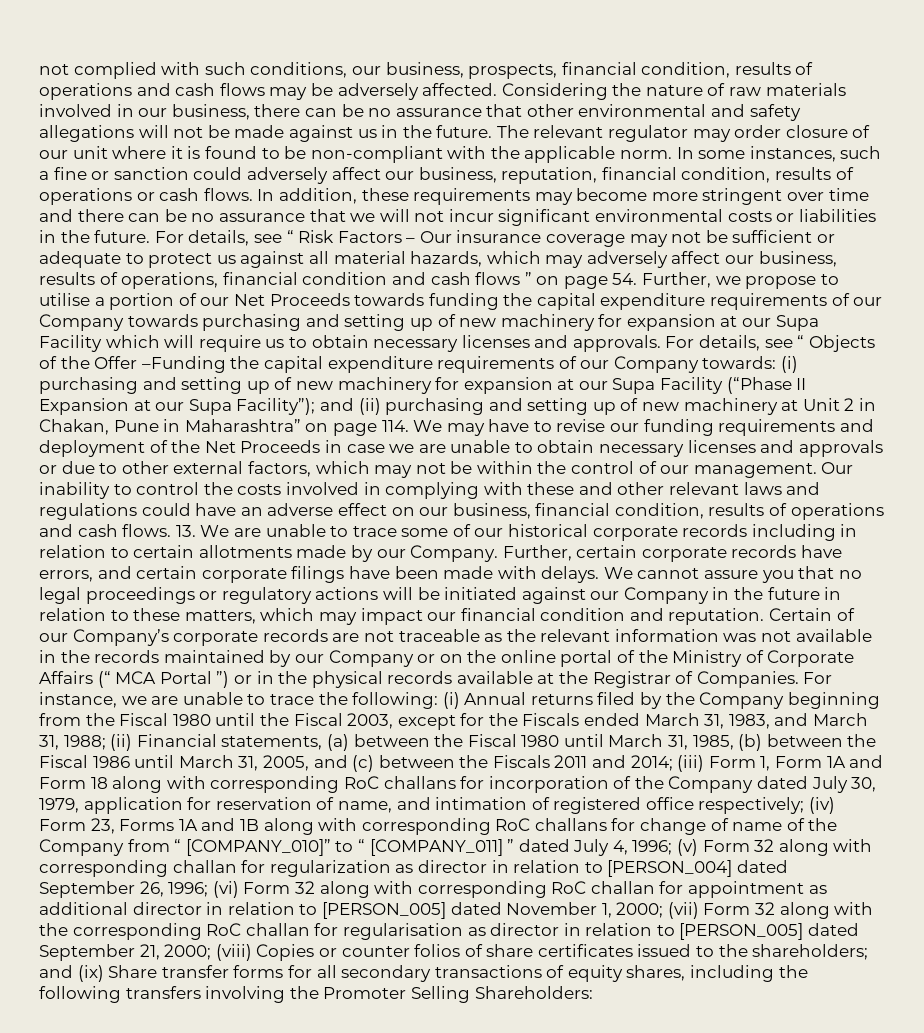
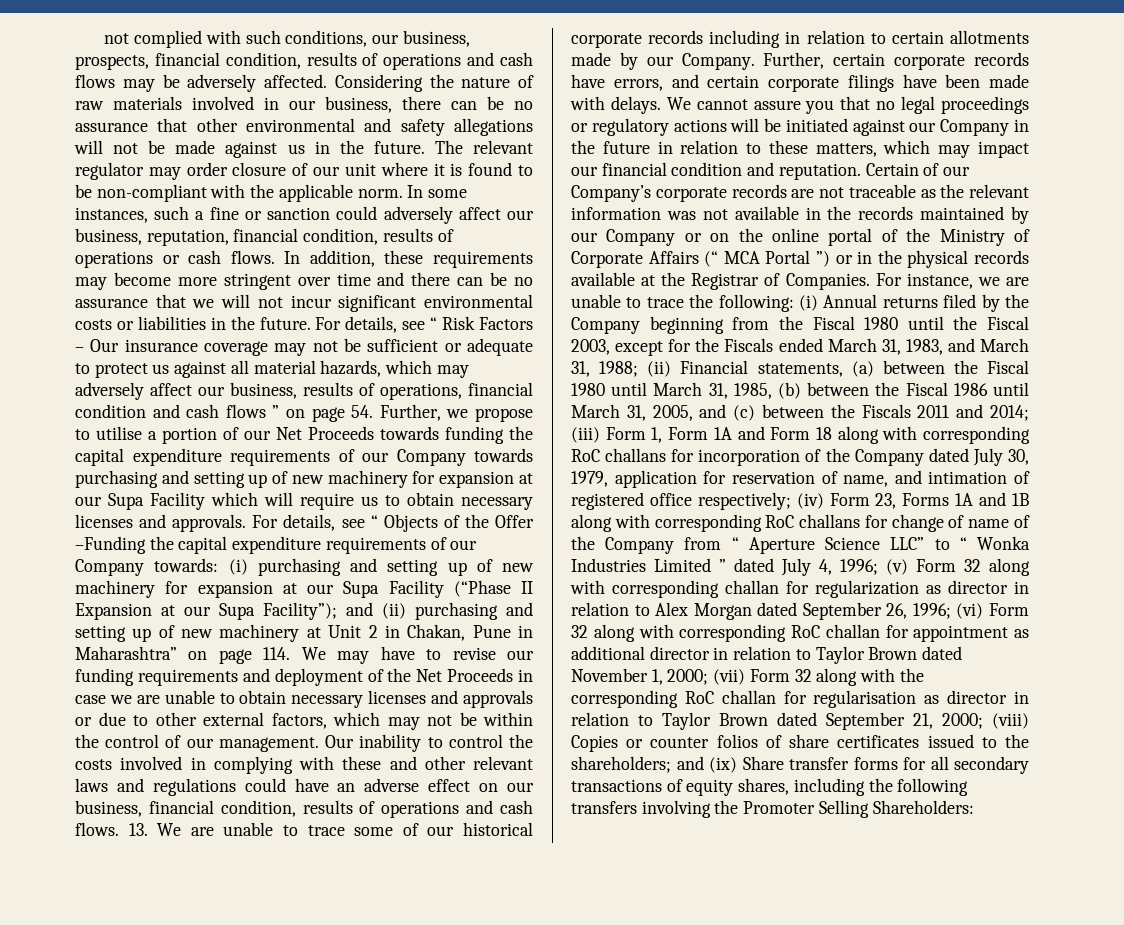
[185,839,503,856] [COMPANY_010]” to “ [COMPANY_011] -> [748,536,1030,554] [571,558,711,572] Aperture Science LLC” to “ Wonka Industries Limited
[607,860,733,877] [PERSON_004] -> [655,602,752,620] Alex Morgan
[321,902,446,919] [PERSON_005] -> [815,646,918,664] Taylor Brown
[679,923,804,940] [PERSON_005] -> [662,712,768,730] Taylor Brown

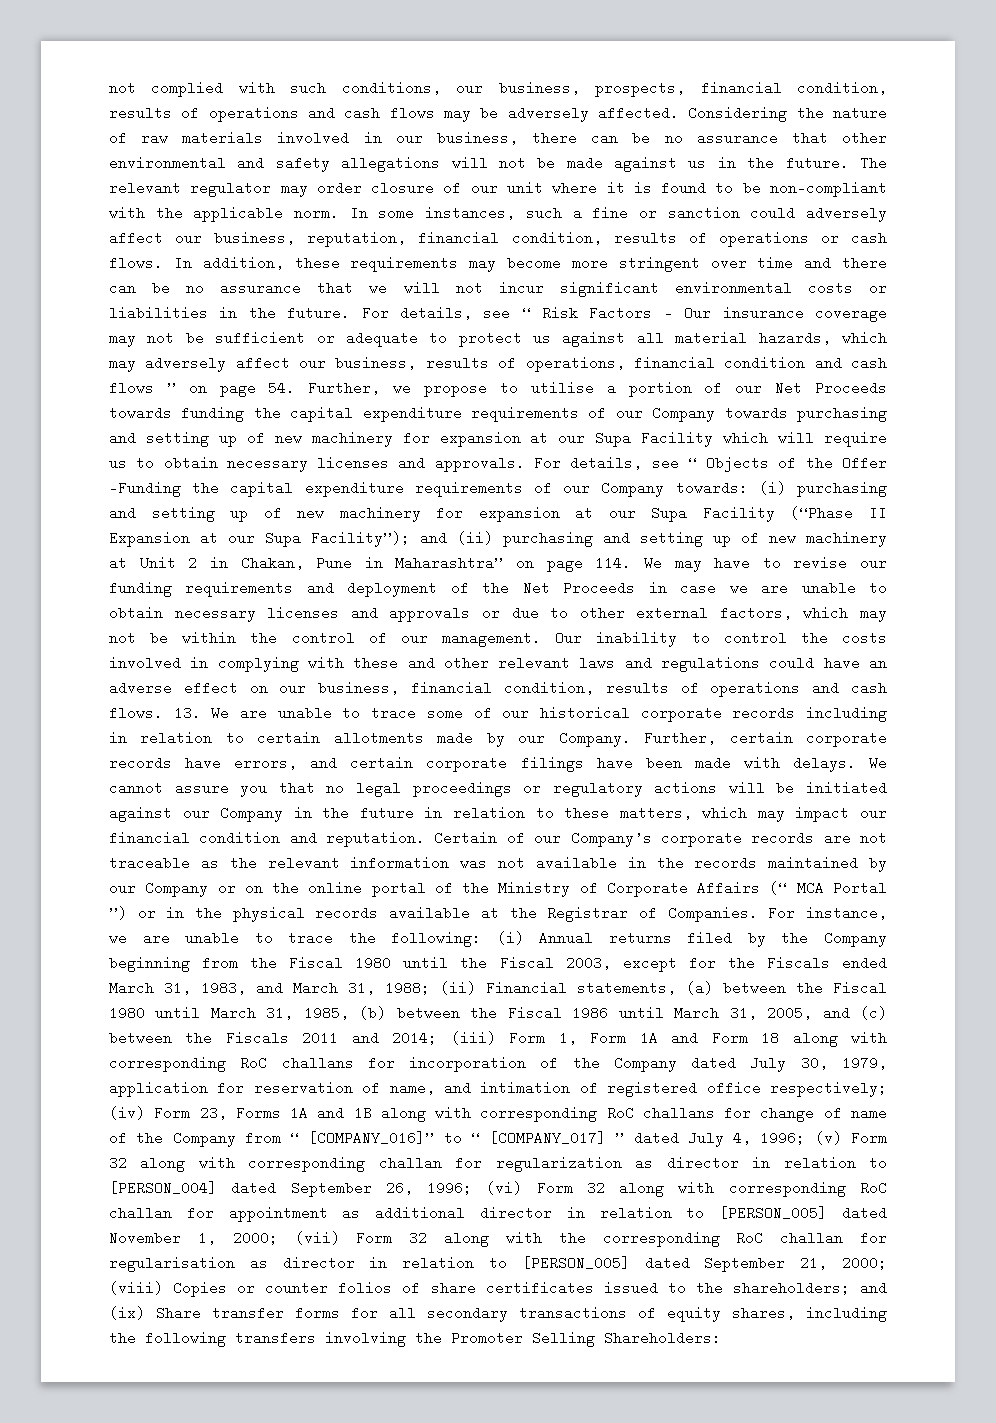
[748,536,1030,554] [571,558,711,572] Aperture Science LLC” to “ Wonka Industries Limited -> [308,1131,607,1145] [COMPANY_016]” to “ [COMPANY_017]
[655,602,752,620] Alex Morgan -> [109,1181,217,1195] [PERSON_004]
[815,646,918,664] Taylor Brown -> [719,1206,828,1220] [PERSON_005]
[662,712,768,730] Taylor Brown -> [521,1256,630,1270] [PERSON_005]

